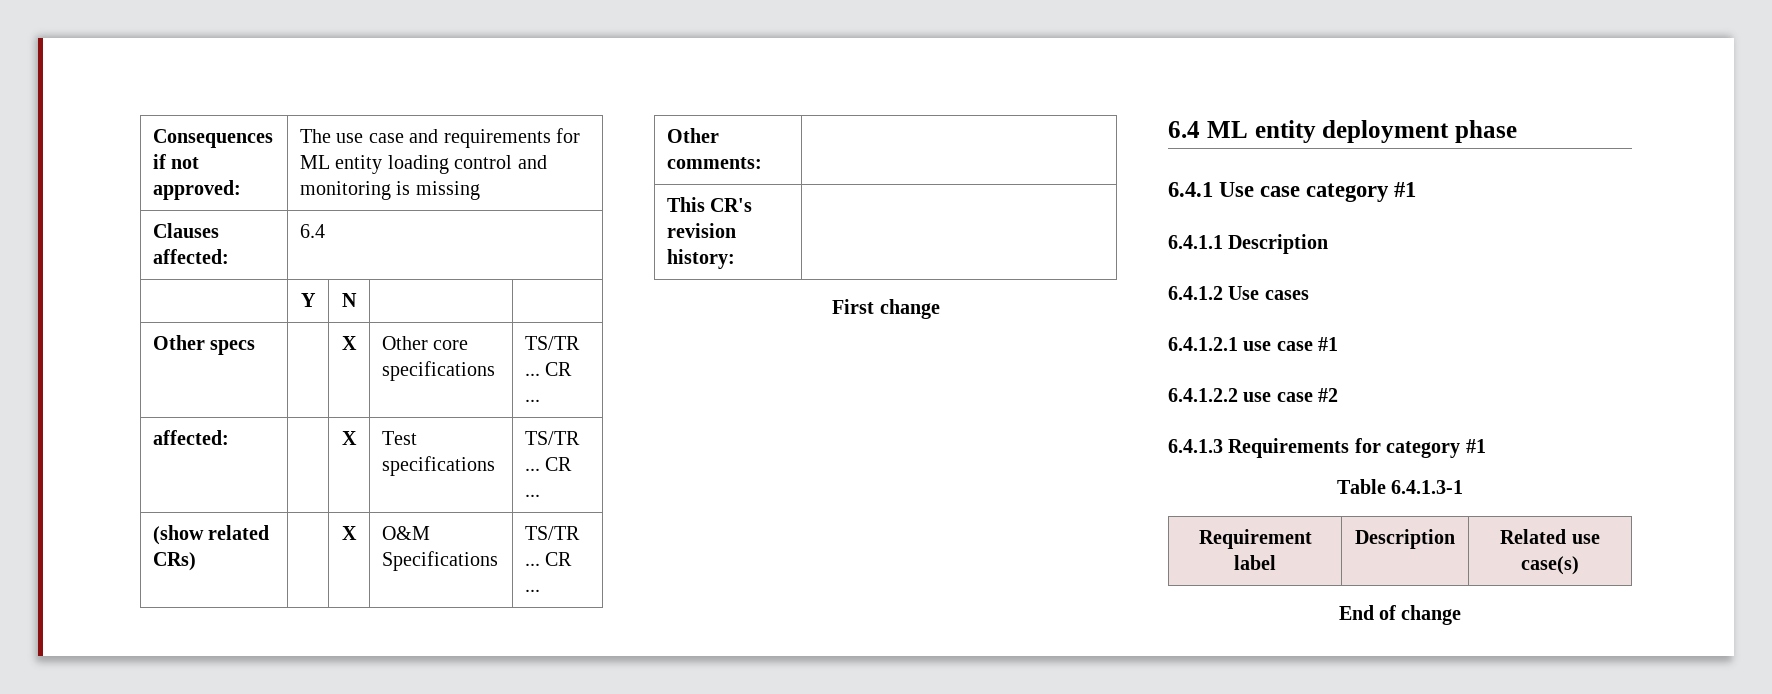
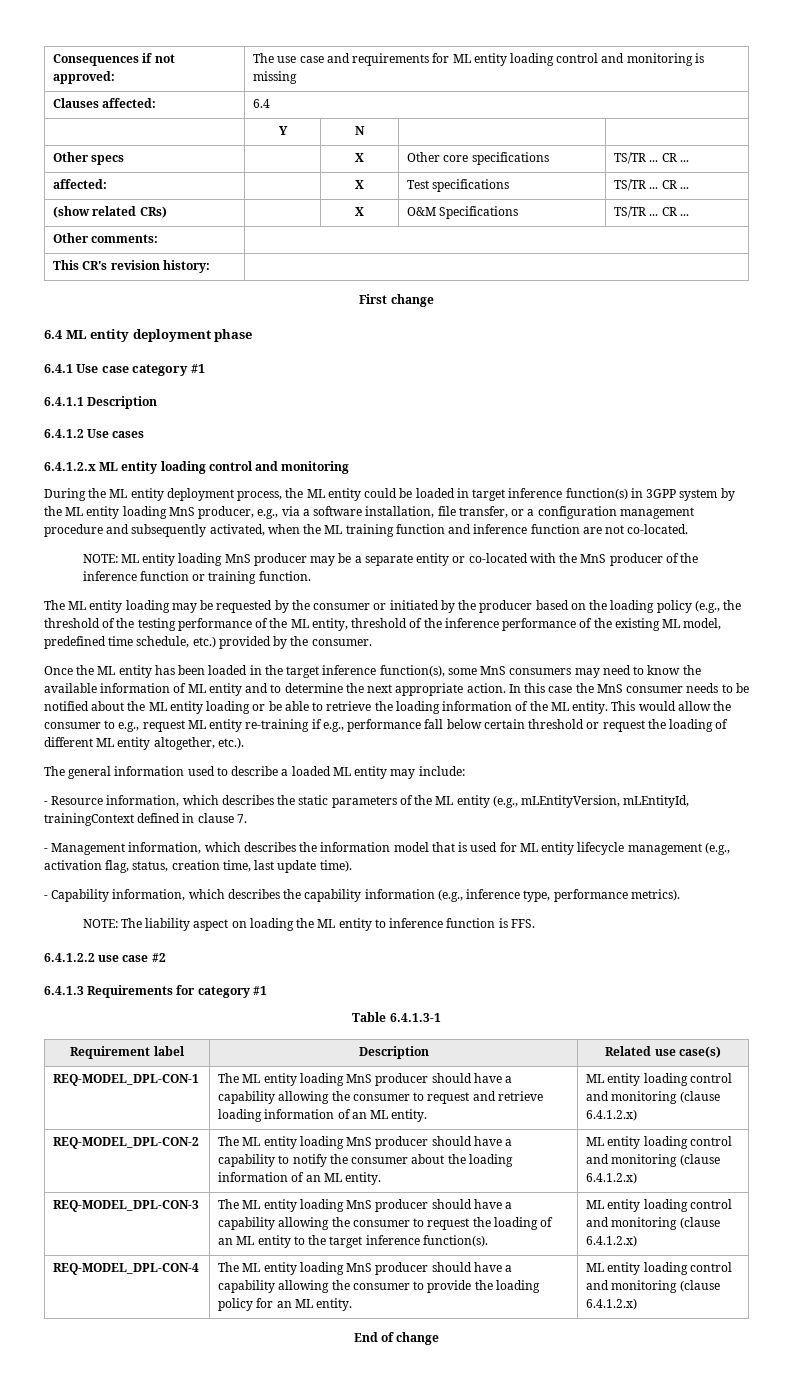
[1168,337,1339,351] 6.4.1.2.1 use case #1 -> [44,461,350,474] [44,488,735,501] [44,506,694,519] [44,524,689,537] [82,553,699,566] [82,571,311,584] [44,600,742,613] [44,618,722,631] [44,636,372,649] [44,665,701,678] [44,683,749,696] [44,701,732,714] [44,719,729,732] [44,737,244,750] [44,766,465,779] [44,795,690,808] [44,813,247,826] [44,842,730,855] [44,860,352,873] [44,889,680,902] [82,918,535,931] 6.4.1.2.x ML entity loading control and monitoring // During the ML entity deployment process, the ML entity could be loaded in target inference function(s) in 3GPP system by the ML entity loading MnS producer, e.g., via a software installation, file transfer, or a configuration management procedure and subsequently activated, when the ML training function and inference function are not co-located. // NOTE: ML entity loading MnS producer may be a separate entity or co-located with the MnS producer of the inference function or training function. // The ML entity loading may be requested by the consumer or initiated by the producer based on the loading policy (e.g., the threshold of the testing performance of the ML entity, threshold of the inference performance of the existing ML model, predefined time schedule, etc.) provided by the consumer. // Once the ML entity has been loaded in the target inference function(s), some MnS consumers may need to know the available information of ML entity and to determine the next appropriate action. In this case the MnS consumer needs to be notified about the ML entity loading or be able to retrieve the loading information of the ML entity. This would allow the consumer to e.g., request ML entity re-training if e.g., performance fall below certain threshold or request the loading of different ML entity altogether, etc.). // The general information used to describe a loaded ML entity may include: // - Resource information, which describes the static parameters of the ML entity (e.g., mLEntityVersion, mLEntityId, trainingContext defined in clause 7. // - Management information, which describes the information model that is used for ML entity lifecycle management (e.g., activation flag, status, creation time, last update time). // - Capability information, which describes the capability information (e.g., inference type, performance metrics). // NOTE: The liability aspect on loading the ML entity to inference function is FFS.
(1579, 565) none -> [53,1074,200,1086] [218,1073,513,1086] [218,1091,543,1104] [218,1109,428,1122] [586,1073,732,1086] [586,1091,720,1104] [586,1109,638,1121] [53,1137,200,1149] [218,1136,513,1149] [218,1154,513,1167] [218,1172,382,1185] [586,1136,732,1149] [586,1154,720,1167] [586,1172,638,1184] [53,1200,200,1212] [218,1199,513,1212] [218,1217,554,1230] [218,1235,488,1248] [586,1199,732,1212] [586,1217,720,1230] [586,1235,638,1247] [53,1263,200,1275] [218,1262,513,1275] [218,1280,540,1293] [218,1298,353,1311] [586,1262,732,1275] [586,1280,720,1293] [586,1298,638,1310] // REQ-MODEL_DPL-CON-1 | The ML entity loading MnS producer should have a capability allowing the consumer to request and retrieve loading information of an ML entity. | ML entity loading control and monitoring (clause 6.4.1.2.x) // REQ-MODEL_DPL-CON-2 | The ML entity loading MnS producer should have a capability to notify the consumer about the loading information of an ML entity. | ML entity loading control and monitoring (clause 6.4.1.2.x) // REQ-MODEL_DPL-CON-3 | The ML entity loading MnS producer should have a capability allowing the consumer to request the loading of an ML entity to the target inference function(s). | ML entity loading control and monitoring (clause 6.4.1.2.x) // REQ-MODEL_DPL-CON-4 | The ML entity loading MnS producer should have a capability allowing the consumer to provide the loading policy for an ML entity. | ML entity loading control and monitoring (clause 6.4.1.2.x)

